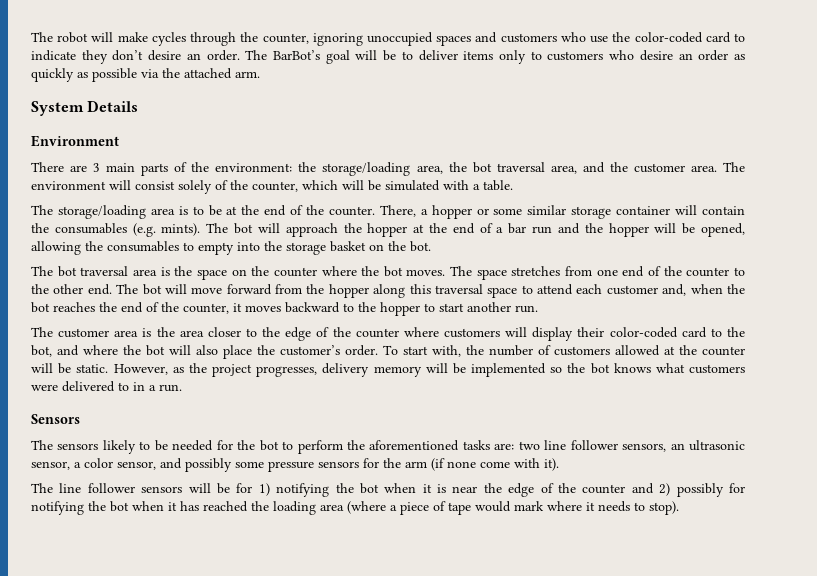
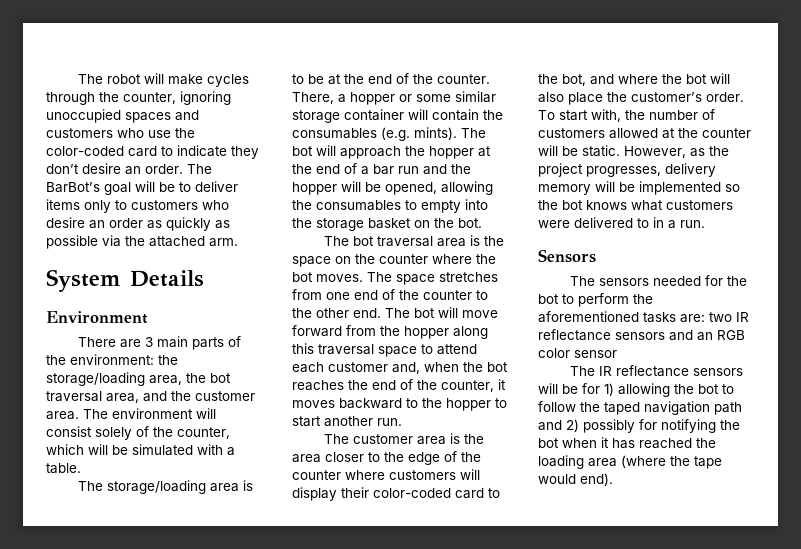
[102,440,168,454] likely to be -> (650, 282) none
[544,440,746,452] [31,458,559,472] [31,483,135,493] line follower sensors, an ultrasonic sensor, a color sensor, and possibly some pressure sensors for the arm (if none come with it). // The line follower -> [736,312,749,322] [538,329,745,341] [538,348,617,358] [570,365,690,377] IR reflectance sensors and an RGB color sensor // The IR reflectance
[276,483,626,497] notifying the bot when it is near the edge of the counter -> [618,383,734,397] [538,401,742,415] allowing the bot to follow the taped navigation path
[390,501,679,515] a piece of tape would mark where it needs to stop). -> [670,456,722,469] [538,473,613,486] the tape would end).

